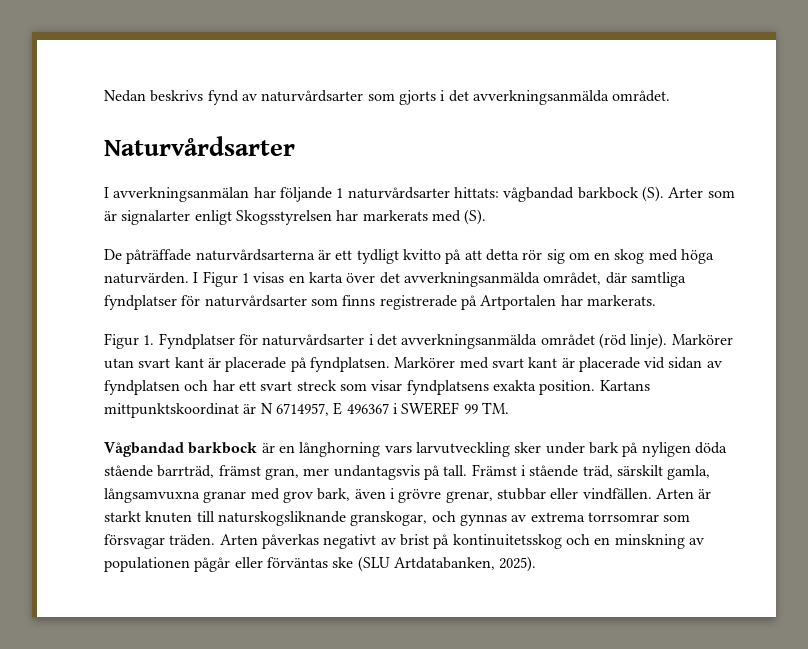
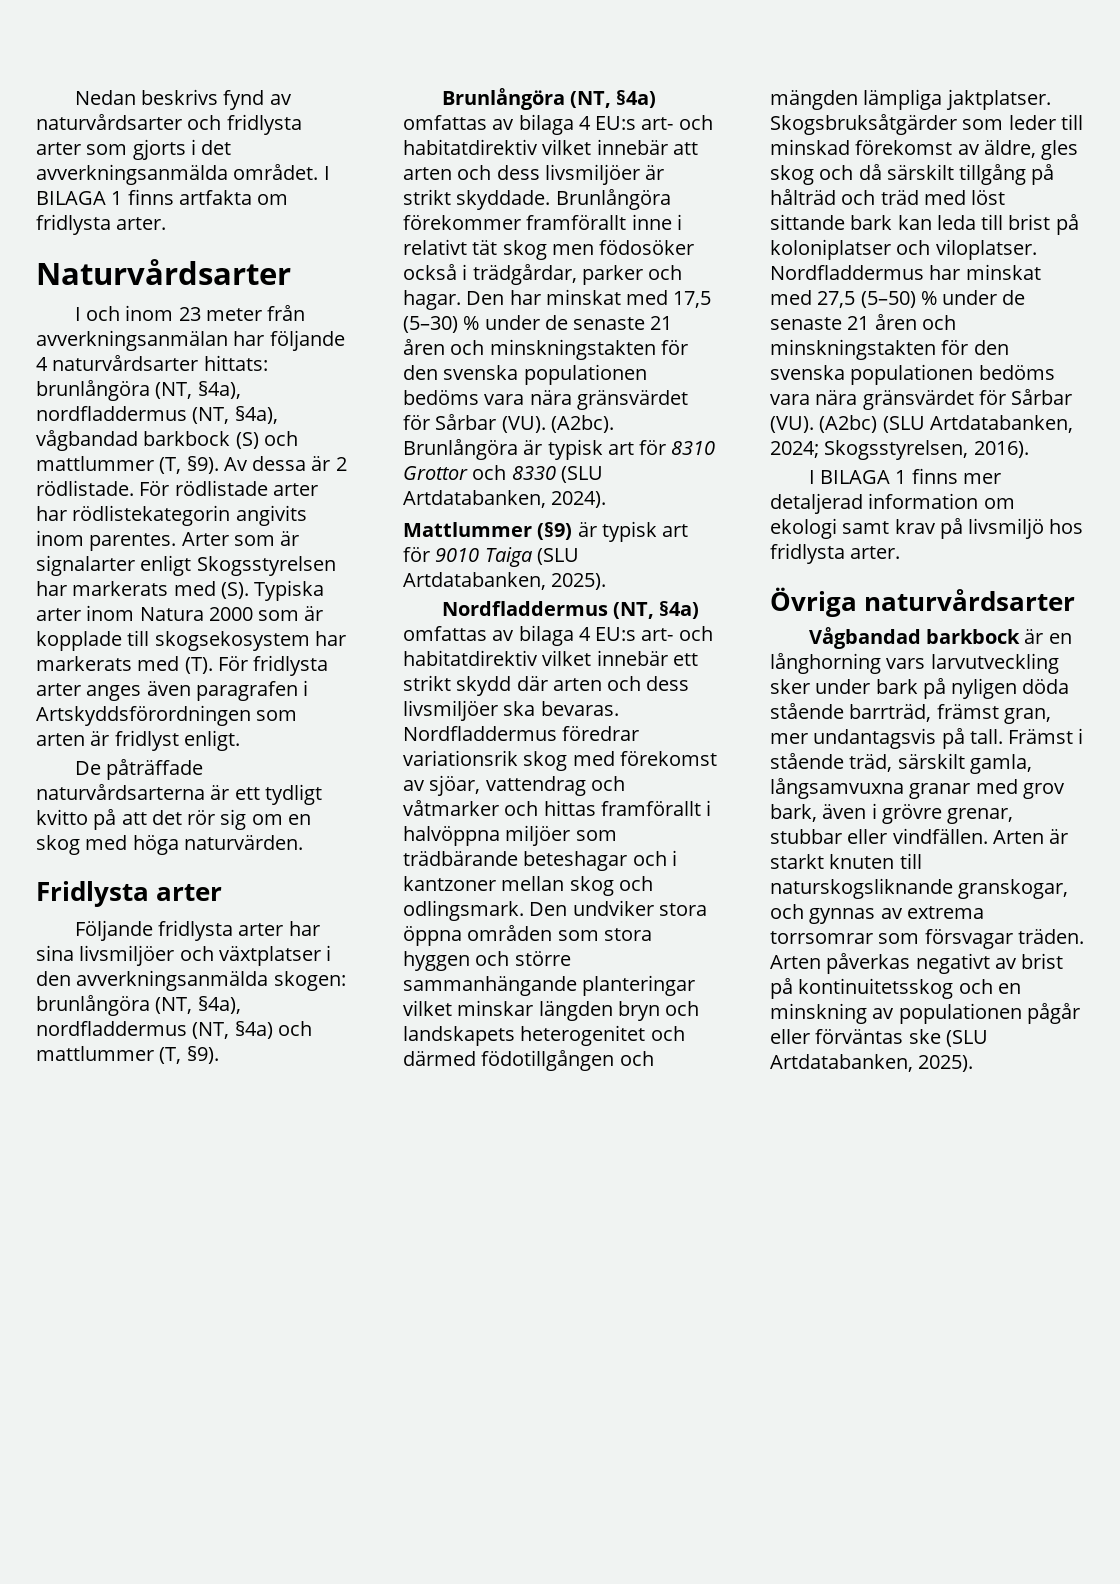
(364, 96) none -> [187,114,302,135] [36,142,81,155] och fridlysta arter
[104,136,295,156] [104,187,109,198] // Naturvårdsarter // I -> [323,166,330,180] [36,189,289,205] [36,214,167,235] [36,259,291,285] [74,305,306,321] I BILAGA 1 finns artfakta om fridlysta arter. // Naturvårdsarter // I och inom 23 meter från
[336,188,344,198] 1 -> [36,357,48,371] 4
[503,186,664,202] vågbandad barkbock (S). -> [36,380,241,401] [36,406,278,424] [36,430,298,451] [36,456,347,474] [36,480,318,496] [36,505,307,526] [36,530,177,551] brunlångöra (NT, §4a), nordfladdermus (NT, §4a), vågbandad barkbock (S) och mattlummer (T, §9). Av dessa är 2 rödlistade. För rödlistade arter har rödlistekategorin angivits inom parentes.
(487, 217) none -> [254,580,325,601] [36,605,324,621] [36,630,346,651] [36,655,329,676] [36,680,309,701] [36,705,298,726] [36,730,240,751] Typiska arter inom Natura 2000 som är kopplade till skogsekosystem har markerats med (T). För fridlysta arter anges även paragrafen i Artskyddsförordningen som arten är fridlyst enligt.
[485,249,519,261] detta -> [151,810,182,825] det
[193,271,686,287] [104,295,656,310] [104,333,733,349] [104,357,722,372] [104,380,650,395] [104,402,509,418] I Figur 1 visas en karta över det avverkningsanmälda området, där samtliga fyndplatser för naturvårdsarter som finns registrerade på Artportalen har markerats. // Figur 1. Fyndplatser för naturvårdsarter i det avverkningsanmälda området (röd linje). Markörer utan svart kant är placerade på fyndplatsen. Markörer med svart kant är placerade vid sidan av fyndplatsen och har ett svart streck som visar fyndplatsens exakta position. Kartans mittpunktskoordinat är N 6714957, E 496367 i SWEREF 99 TM. -> [36,881,223,907] [74,920,320,941] [36,945,332,966] [36,970,346,991] [36,995,241,1016] [36,1021,312,1039] [36,1046,219,1064] [441,88,657,110] [403,114,713,135] [403,139,698,155] [403,164,665,185] [403,189,671,210] [403,214,682,230] [403,239,695,260] [403,264,683,285] [403,289,712,310] [403,315,673,333] [403,339,688,360] [403,364,647,385] [403,390,688,410] [403,414,614,433] [403,439,716,460] [403,465,603,483] [403,490,607,508] [403,521,689,542] [403,547,579,567] [403,572,607,590] [441,601,700,619] [403,625,713,646] [403,650,698,666] [403,675,690,696] [403,700,619,721] [403,726,640,741] [403,750,717,771] [403,775,625,796] [403,800,712,816] [403,825,617,846] [403,850,677,871] [403,876,653,896] [403,900,707,921] [403,925,652,946] [403,951,571,971] [403,975,696,996] [403,1000,700,1021] [403,1025,685,1046] [403,1050,654,1071] [770,89,1051,110] [770,114,1083,135] [770,139,1079,160] [770,164,1055,185] [770,189,1006,205] [770,214,1079,235] [770,239,1037,260] [770,264,1041,280] [770,290,1026,308] [770,314,956,330] [770,339,1009,360] [770,364,1055,385] [770,389,1073,410] [770,415,1073,433] [770,440,1029,460] [808,468,1001,484] [770,493,1015,514] [770,518,1084,539] [770,543,901,564] [770,587,1076,617] // Fridlysta arter // Följande fridlysta arter har sina livsmiljöer och växtplatser i den avverkningsanmälda skogen: brunlångöra (NT, §4a), nordfladdermus (NT, §4a) och mattlummer (T, §9). // Brunlångöra (NT, §4a) omfattas av bilaga 4 EU:s art- och habitatdirektiv vilket innebär att arten och dess livsmiljöer är strikt skyddade. Brunlångöra förekommer framförallt inne i relativt tät skog men födosöker också i trädgårdar, parker och hagar. Den har minskat med 17,5 (5–30) % under de senaste 21 åren och minskningstakten för den svenska populationen bedöms vara nära gränsvärdet för Sårbar (VU). (A2bc). Brunlångöra är typisk art för 8310 Grottor och 8330 (SLU Artdatabanken, 2024). // Mattlummer (§9) är typisk art för 9010 Taiga (SLU Artdatabanken, 2025). // Nordfladdermus (NT, §4a) omfattas av bilaga 4 EU:s art- och habitatdirektiv vilket innebär ett strikt skydd där arten och dess livsmiljöer ska bevaras. Nordfladdermus föredrar variationsrik skog med förekomst av sjöar, vattendrag och våtmarker och hittas framförallt i halvöppna miljöer som trädbärande beteshagar och i kantzoner mellan skog och odlingsmark. Den undviker stora öppna områden som stora hyggen och större sammanhängande planteringar vilket minskar längden bryn och landskapets heterogenitet och därmed födotillgången och mängden lämpliga jaktplatser. Skogsbruksåtgärder som leder till minskad förekomst av äldre, gles skog och då särskilt tillgång på hålträd och träd med löst sittande bark kan leda till brist på koloniplatser och viloplatser. Nordfladdermus har minskat med 27,5 (5–50) % under de senaste 21 åren och minskningstakten för den svenska populationen bedöms vara nära gränsvärdet för Sårbar (VU). (A2bc) (SLU Artdatabanken, 2024; Skogsstyrelsen, 2016). // I BILAGA 1 finns mer detaljerad information om ekologi samt krav på livsmiljö hos fridlysta arter. // Övriga naturvårdsarter

